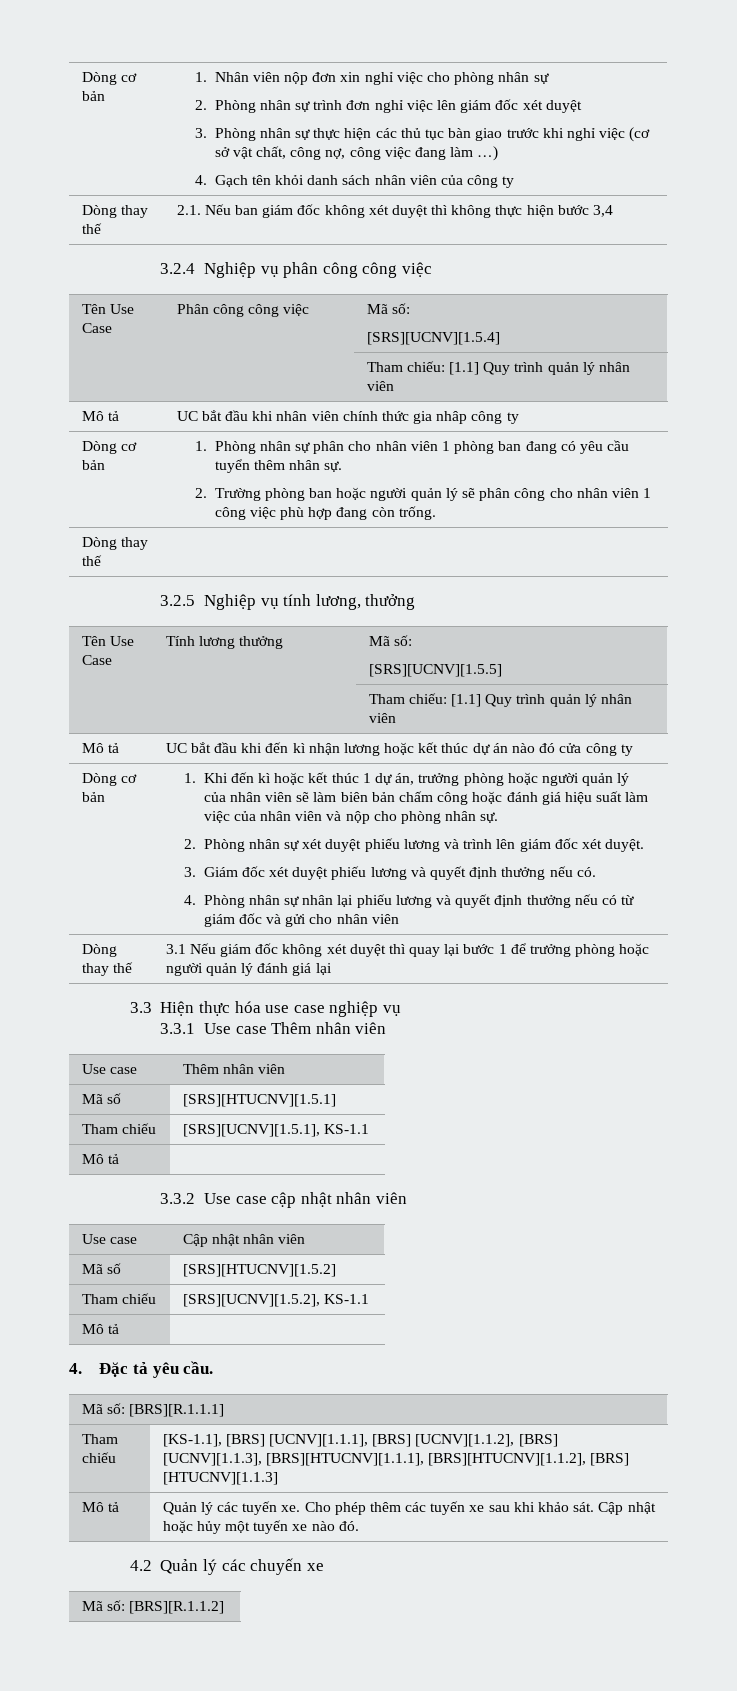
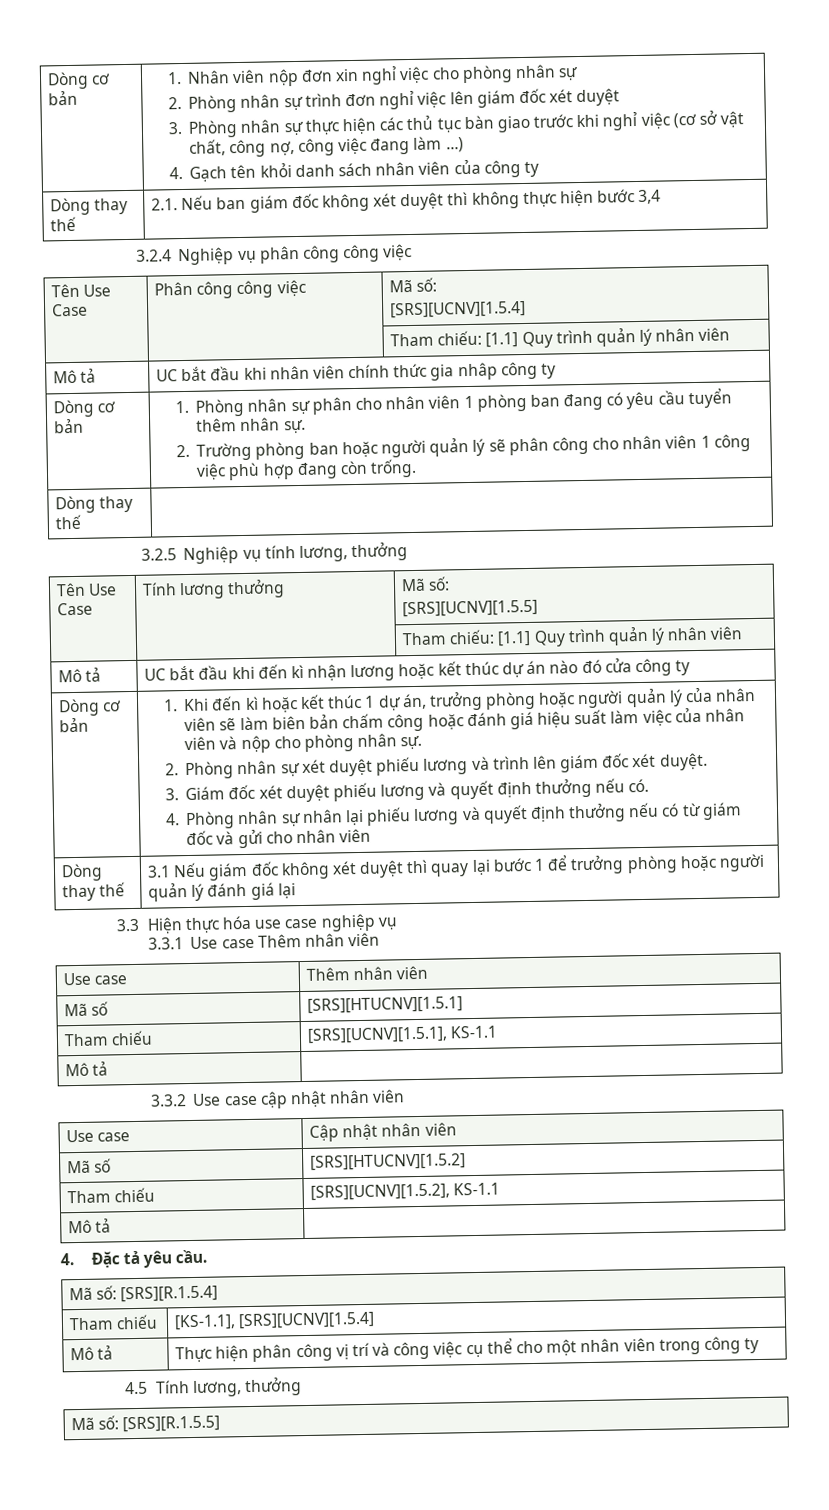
[128,1404,224,1417] [BRS][R.1.1.1] -> [120,1285,219,1303] [SRS][R.1.5.4]
[225,1434,558,1447] [162,1453,630,1466] [162,1472,278,1485] [81,1502,119,1512] [162,1501,656,1515] [162,1520,359,1534] [129,1558,324,1575] [81,1600,224,1614] [BRS] [UCNV][1.1.1], [BRS] [UCNV][1.1.2], [BRS] [UCNV][1.1.3], [BRS][HTUCNV][1.1.1], [BRS][HTUCNV][1.1.2], [BRS] [HTUCNV][1.1.3] // Mô tả | Quản lý các tuyến xe. Cho phép thêm các tuyến xe sau khi khảo sát. Cập nhật hoặc hủy một tuyến xe nào đó. // 4.2 Quản lý các chuyến xe // Mã số: [BRS][R.1.1.2] -> [238,1311,376,1330] [70,1345,114,1361] [175,1336,760,1363] [124,1377,302,1398] [71,1415,221,1433] [SRS][UCNV][1.5.4] // Mô tả | Thực hiện phân công vị trí và công việc cụ thể cho một nhân viên trong công ty // 4.5 Tính lương, thưởng // Mã số: [SRS][R.1.5.5]

